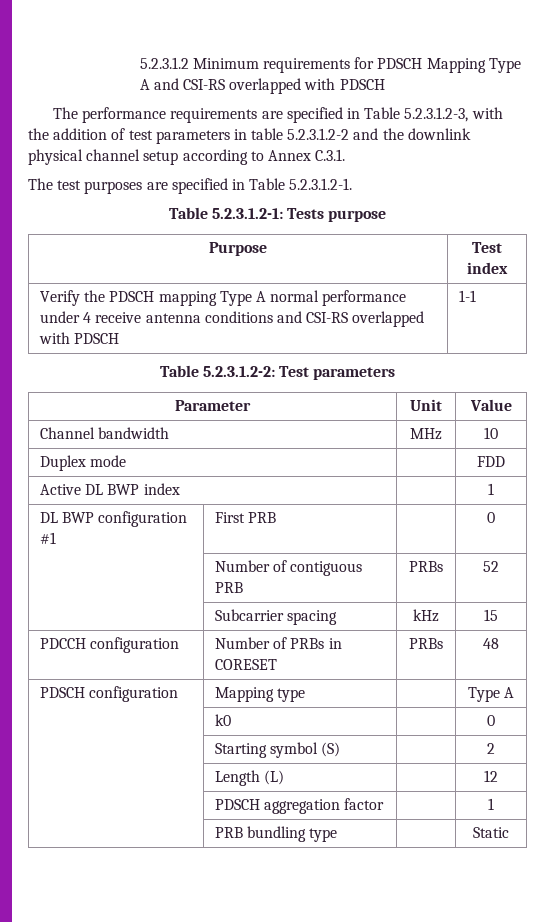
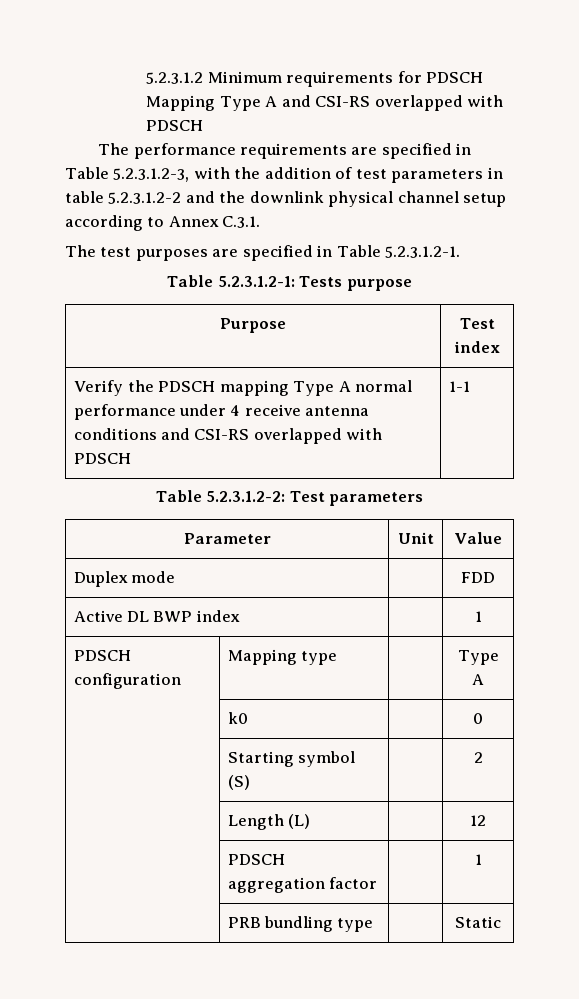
[39,427,170,439] [410,428,442,440] [484,427,498,439] // Channel bandwidth | MHz | 10 -> (502, 538) none
[39,511,188,527] [39,532,56,544] [214,512,277,523] [487,512,495,523] [214,560,363,576] [214,582,243,593] [409,561,443,572] [483,561,499,572] [214,609,338,625] [413,609,439,622] [484,609,498,621] [39,637,180,653] [214,637,342,649] [214,659,277,670] [409,638,443,649] [483,638,499,649] // DL BWP configuration #1 | First PRB | | 0 // | Number of contiguous PRB | PRBs | 52 // | Subcarrier spacing | kHz | 15 // PDCCH configuration | Number of PRBs in CORESET | PRBs | 48 -> (482, 616) none

